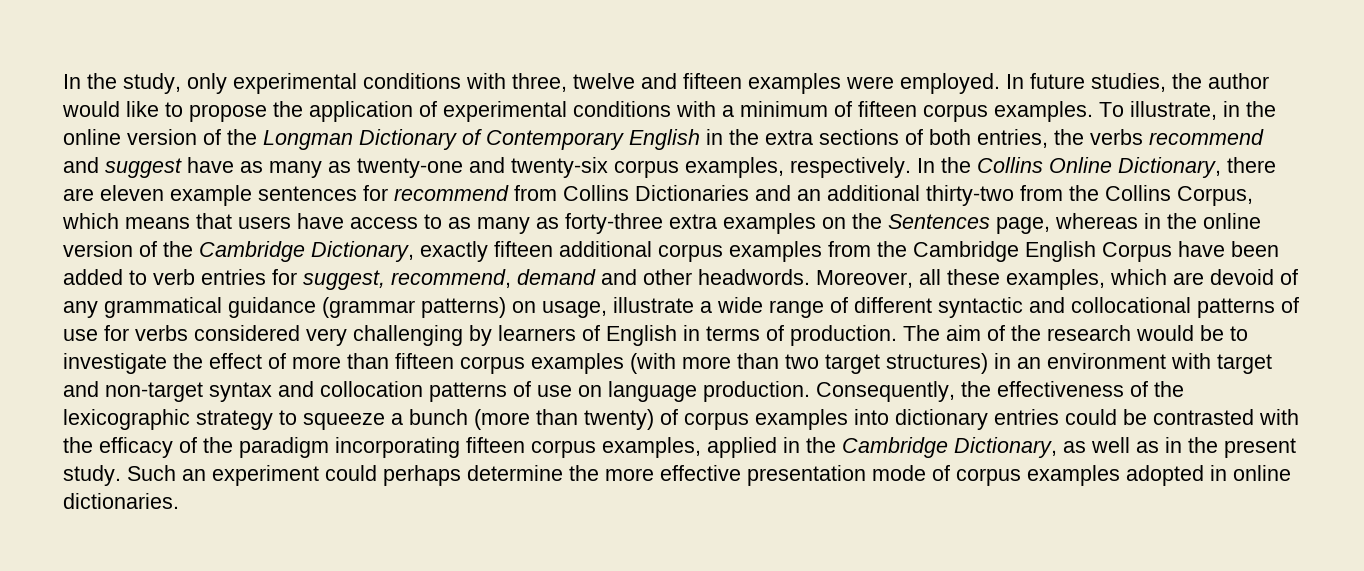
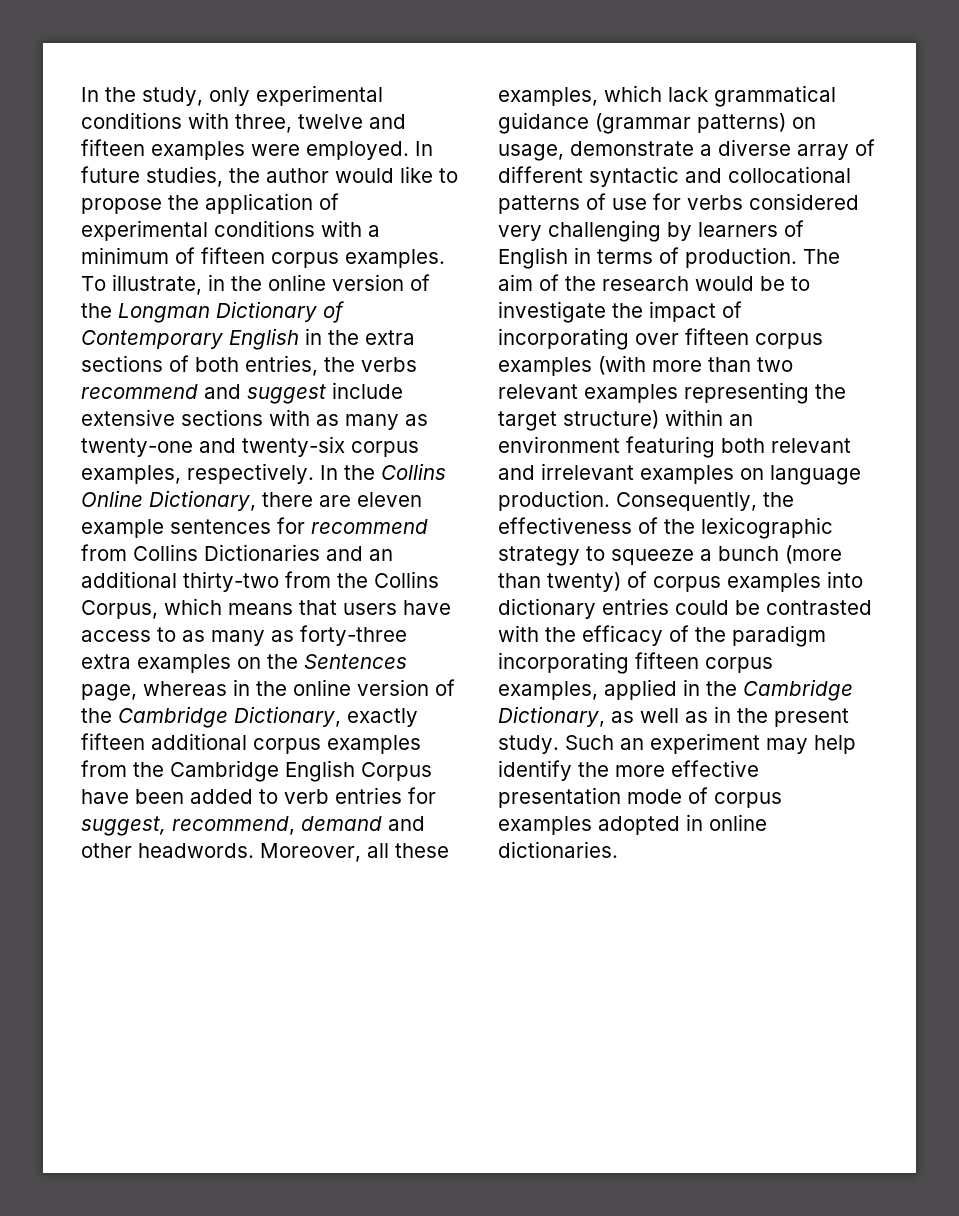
[187,157,234,173] have -> [332,382,403,399] [81,409,310,426] include extensive sections with
[1173,269,1298,285] [63,301,98,318] are devoid of any -> [668,87,708,102] lack
[613,297,824,318] illustrate a wide range -> [570,139,849,160] demonstrate a diverse array
[209,353,389,369] effect of more than -> [649,301,742,322] [498,328,679,350] impact of incorporating over
[825,353,1272,374] [63,381,572,402] target structures) in an environment with target and non-target syntax and collocation patterns of use -> [498,382,846,404] [498,409,753,431] [498,436,851,458] [498,463,734,484] relevant examples representing the target structure) within an environment featuring both relevant and irrelevant examples
[325,465,563,486] could perhaps determine -> [766,735,856,754] [498,760,572,781] may help identify

